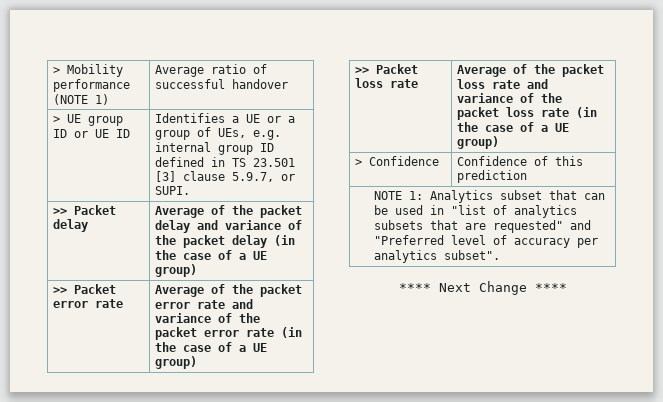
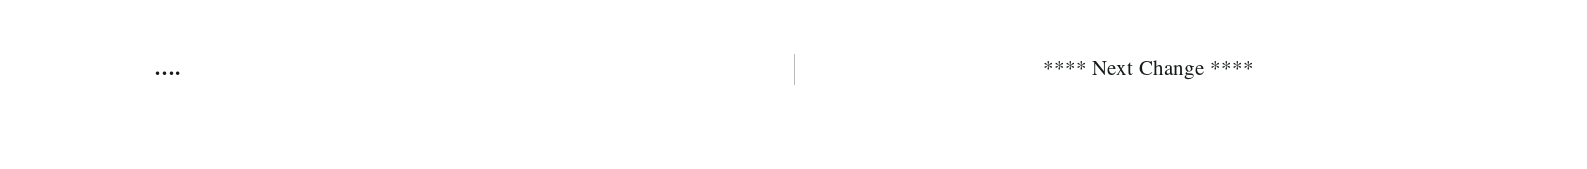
[53,64,124,77] [53,79,131,92] [53,94,110,105] [155,64,268,77] [155,79,289,89] [53,114,124,126] [53,129,131,138] [155,113,296,123] [155,127,282,140] [155,142,275,155] [155,157,296,167] [155,171,296,182] [155,186,191,195] [53,205,117,215] [53,219,89,232] [155,205,303,218] [155,220,303,233] [155,235,296,248] [155,250,268,260] [155,264,198,277] [53,284,117,294] [53,299,124,308] [155,284,303,297] [155,299,254,309] [155,313,261,323] [155,327,303,340] [155,342,268,352] [155,356,198,369] [355,64,419,74] [355,78,419,88] [457,64,605,77] [457,79,549,89] [457,93,563,103] [457,107,598,120] [457,122,570,132] [457,136,500,149] [355,156,440,166] [457,156,584,166] [457,170,528,183] [373,190,605,203] [373,205,577,218] [373,220,591,233] [373,235,598,248] [373,250,500,263] > Mobility performance (NOTE 1) | Average ratio of successful handover // > UE group ID or UE ID | Identifies a UE or a group of UEs, e.g. internal group ID defined in TS 23.501 [3] clause 5.9.7, or SUPI. // >> Packet delay | Average of the packet delay and variance of the packet delay (in the case of a UE group) // >> Packet error rate | Average of the packet error rate and variance of the packet error rate (in the case of a UE group) // >> Packet loss rate | Average of the packet loss rate and variance of the packet loss rate (in the case of a UE group) // > Confidence | Confidence of this prediction // NOTE 1: Analytics subset that can be used in "list of analytics subsets that are requested" and "Preferred level of accuracy per analytics subset". -> [154,71,181,75] ….

